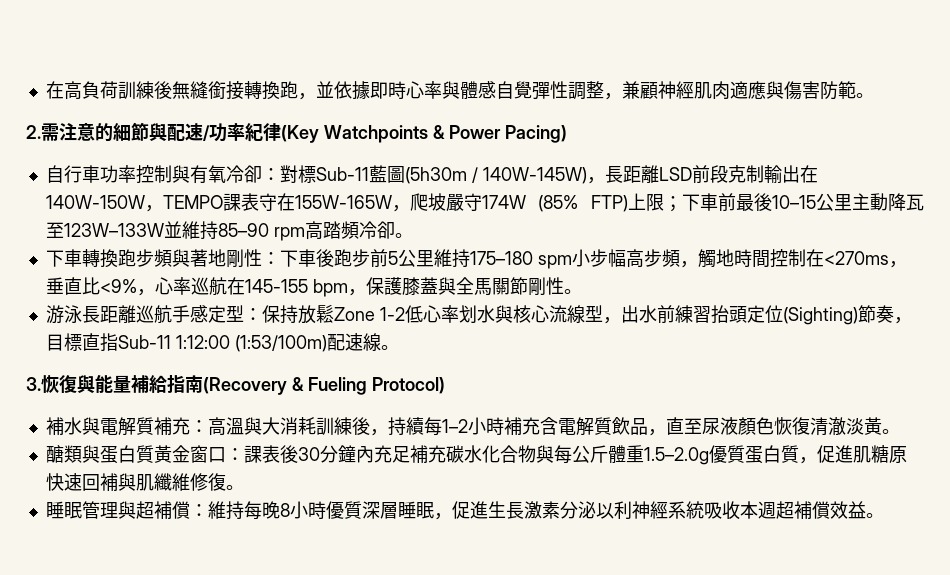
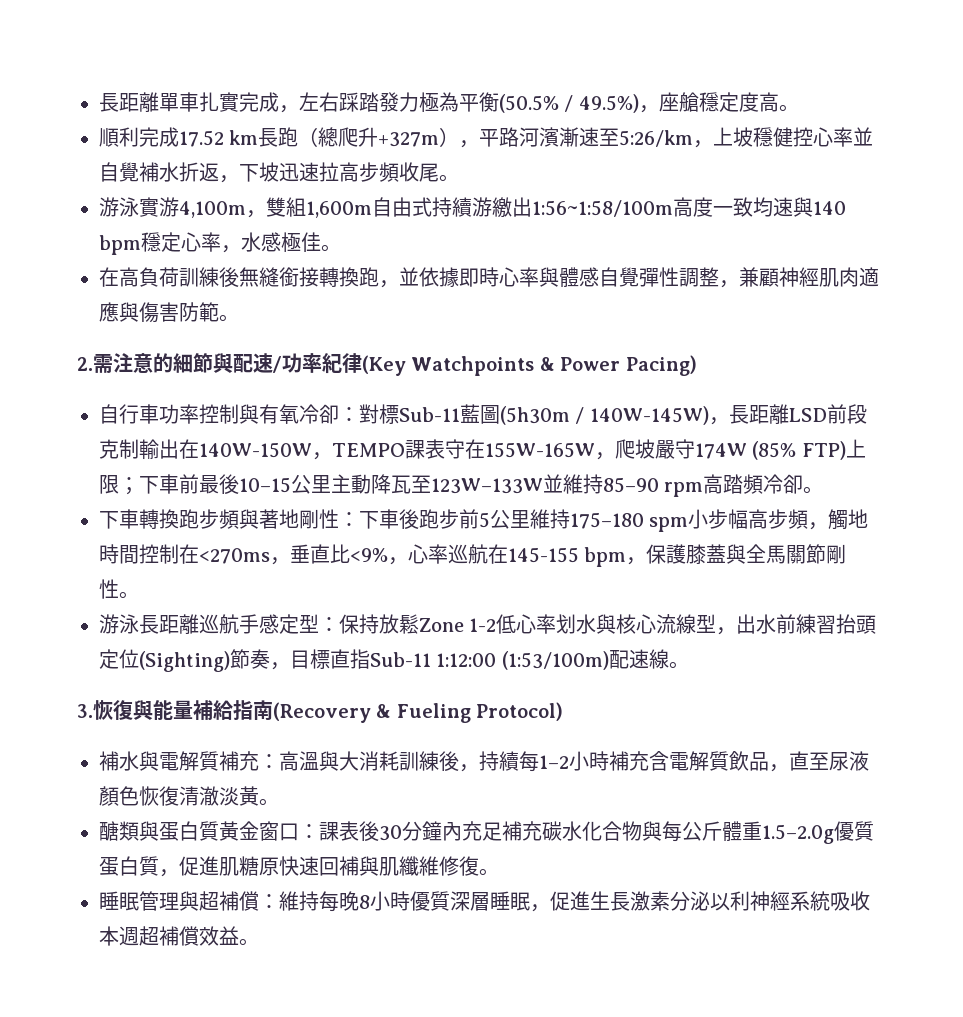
(45, 90) none -> [99,92,799,113] [99,127,874,148] [99,162,459,183] [99,197,846,218] [99,232,341,255] 長距離單車扎實完成，左右踩踏發力極為平衡(50.5% / 49.5%)，座艙穩定度高。 // 順利完成17.52 km長跑（總爬升+327m），平路河濱漸速至5:26/km，上坡穩健控心率並自覺補水折返，下坡迅速拉高步頻收尾。 // 游泳實游4,100m，雙組1,600m自由式持續游繳出1:56~1:58/100m高度一致均速與140 bpm穩定心率，水感極佳。 //

